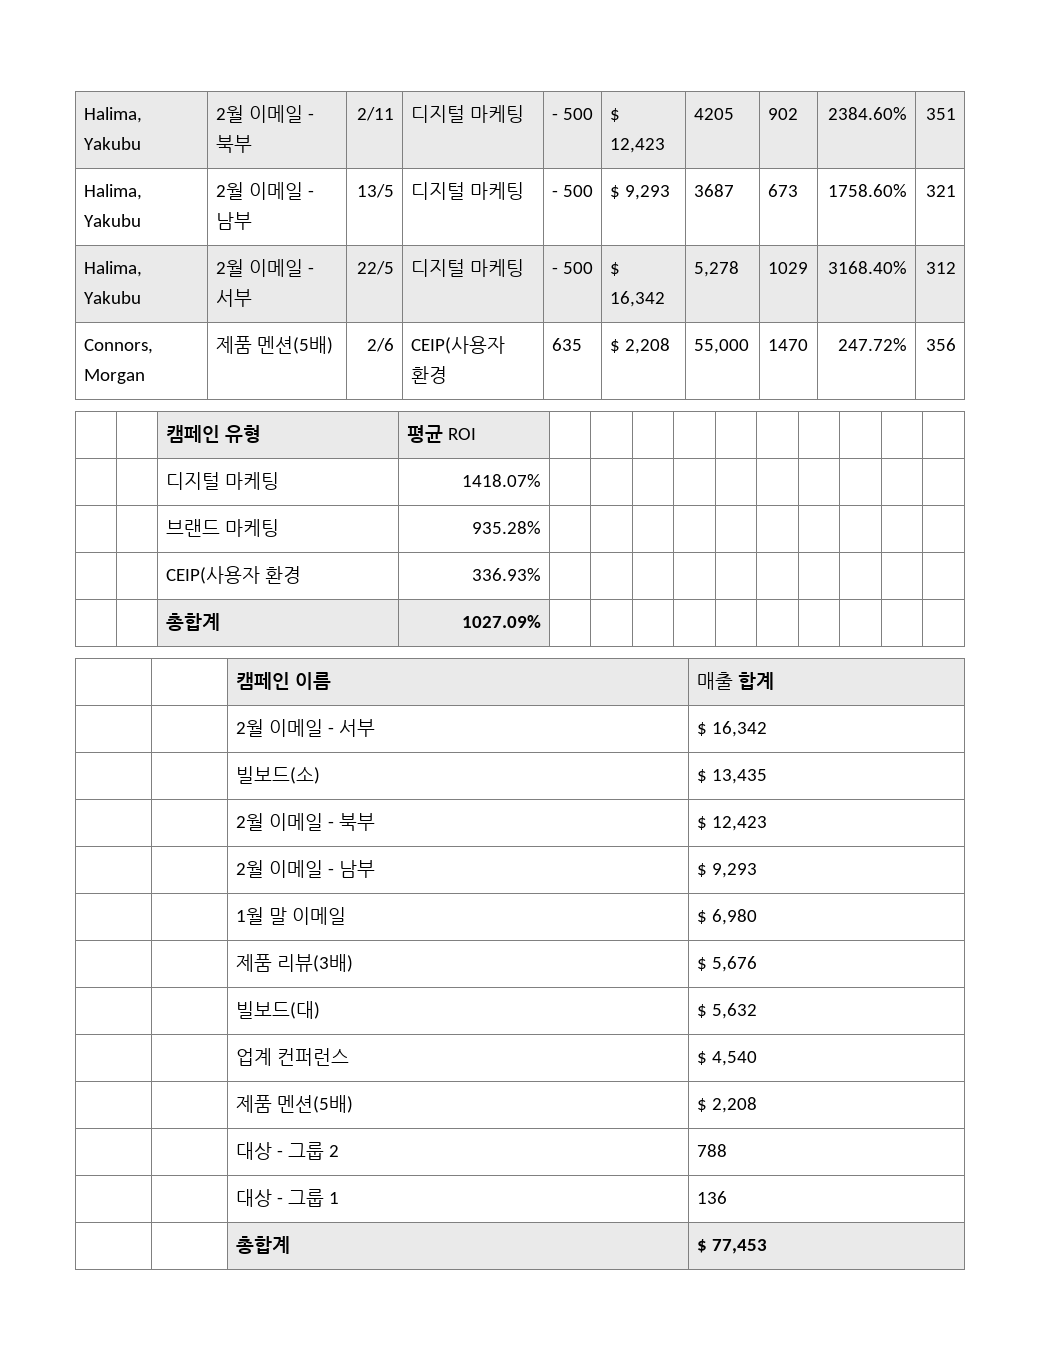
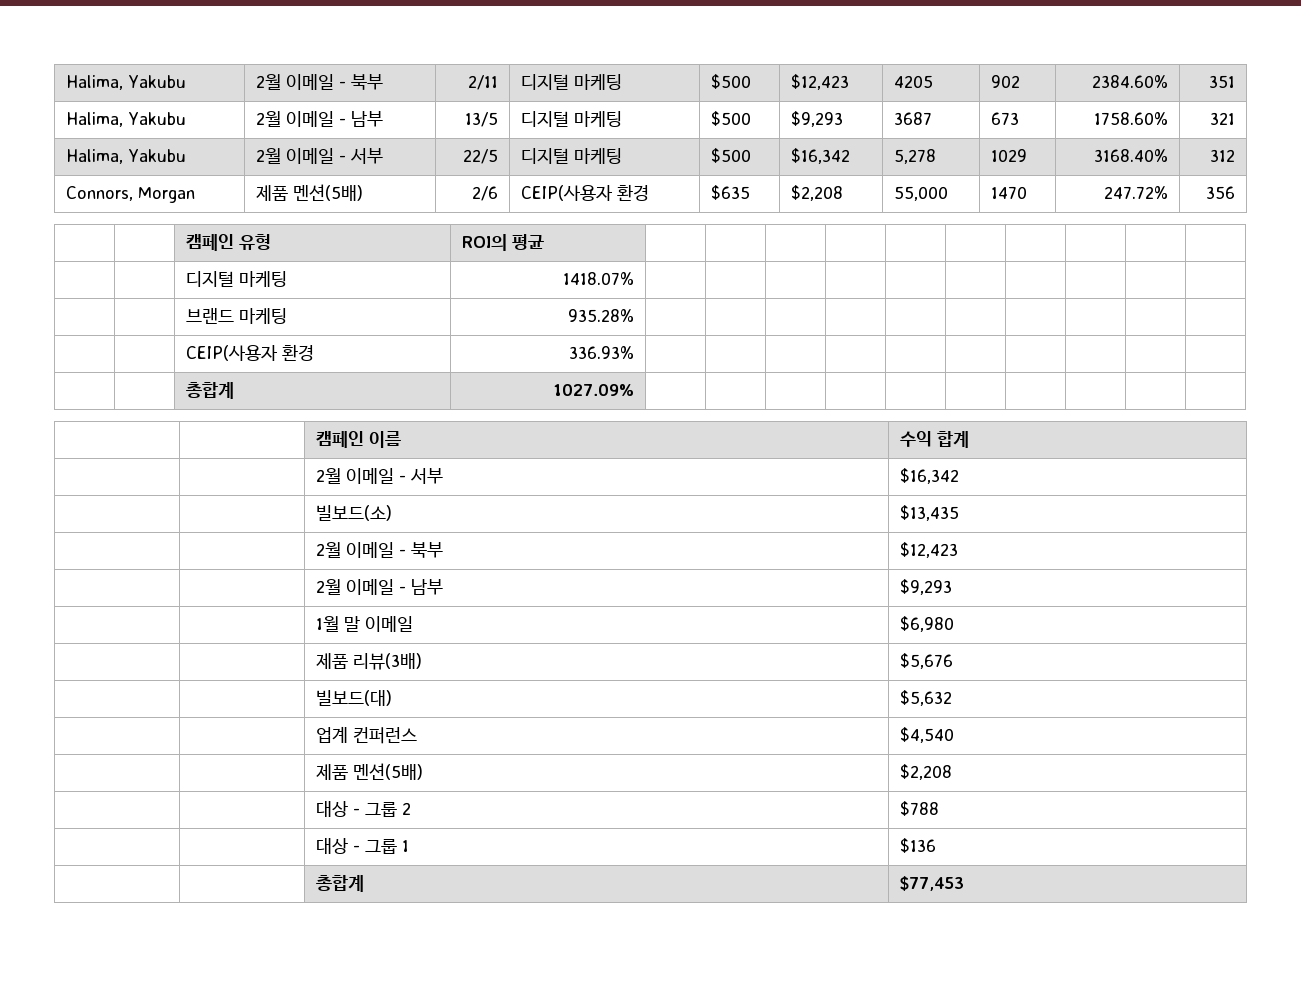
[551,108,593,120] [609,108,620,122] [609,138,665,153] - 500 | $ 12,423 -> [711,74,752,89] [791,74,850,90] $500 | $12,423
[551,185,593,197] [609,185,670,200] - 500 | $ 9,293 -> [711,111,752,126] [791,111,844,127] $500 | $9,293
[551,262,593,274] [609,262,620,276] [609,291,665,307] - 500 | $ 16,342 -> [711,148,752,163] [791,148,851,164] $500 | $16,342
[551,338,582,351] [609,338,670,354] 635 | $ 2,208 -> [711,185,751,200] [791,185,844,201] $635 | $2,208
(261, 434) none -> [462,234,508,251] ROI의
[447,428,476,440] ROI -> (545, 242) none
[696,672,733,690] 매출 -> [900,431,933,447] 수익
[696,721,767,737] $ 16,342 -> [900,468,960,484] $16,342
[696,769,767,784] [235,813,375,831] [696,816,767,831] [235,860,375,878] [696,863,757,878] $ 13,435 // | | 2월 이메일 - 북부 | $ 12,423 // | | 2월 이메일 - 남부 | $ 9,293 -> [900,505,960,521] [316,542,444,558] [900,542,959,558] [316,579,444,595] [900,579,953,595] $13,435 // | | 2월 이메일 - 북부 | $12,423 // | | 2월 이메일 - 남부 | $9,293
[696,909,757,925] $ 6,980 -> [900,616,955,632] $6,980
[696,956,757,972] $ 5,676 -> [900,653,954,669] $5,676
[696,1003,757,1019] $ 5,632 -> [900,690,953,706] $5,632
[696,1051,757,1066] [235,1095,353,1113] [696,1097,757,1113] $ 4,540 // | | 제품 멘션(5배) | $ 2,208 -> [900,727,955,743] [316,763,424,780] [900,764,953,780] $4,540 // | | 제품 멘션(5배) | $2,208
[696,1144,727,1157] 788 -> [900,801,940,816] $788
[696,1191,727,1204] [235,1236,290,1254] [696,1239,767,1254] 136 // | | 총합계 | $ 77,453 -> [900,838,937,853] [316,875,365,892] [900,876,965,891] $136 // | | 총합계 | $77,453

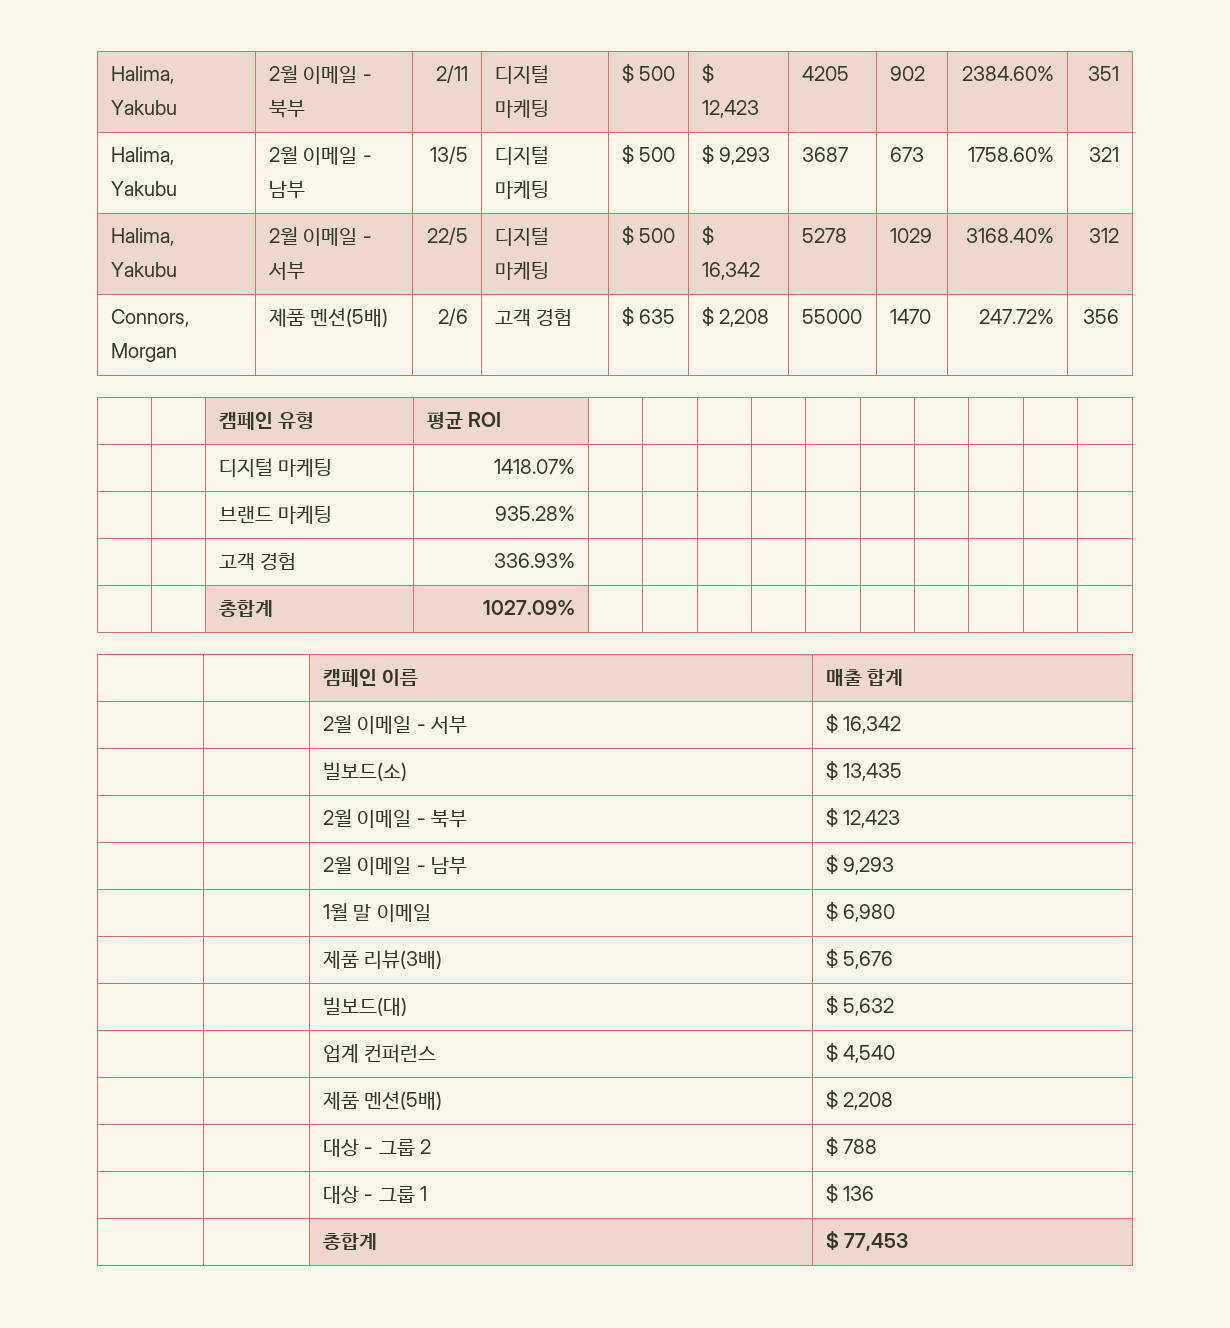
[711,74,752,89] [791,74,850,90] $500 | $12,423 -> [621,64,676,83] [701,64,714,83] [701,100,759,118] $ 500 | $ 12,423
[711,111,752,126] [791,111,844,127] $500 | $9,293 -> [621,145,676,164] [701,145,771,165] $ 500 | $ 9,293
[711,148,752,163] [791,148,851,164] [894,149,937,164] $500 | $16,342 | 5,278 -> [621,226,676,245] [701,226,714,245] [701,262,760,280] [801,228,847,243] $ 500 | $ 16,342 | 5278
[521,184,650,201] [711,185,751,200] [791,185,844,201] [894,186,949,201] CEIP(사용자 환경 | $635 | $2,208 | 55,000 -> [494,309,573,327] [621,307,676,326] [701,307,770,327] [801,309,862,324] 고객 경험 | $ 635 | $ 2,208 | 55000
[462,234,508,251] ROI의 -> (315, 420) none
(545, 242) none -> [468,412,502,427] ROI
[186,344,315,361] CEIP(사용자 환경 -> [218,553,297,571] 고객 경험
[900,431,933,447] 수익 -> [825,669,862,686] 매출
[900,468,960,484] $16,342 -> [825,714,902,734] $ 16,342
[900,505,960,521] [316,542,444,558] [900,542,959,558] [316,579,444,595] [900,579,953,595] $13,435 // | | 2월 이메일 - 북부 | $12,423 // | | 2월 이메일 - 남부 | $9,293 -> [825,761,903,781] [322,809,467,828] [825,808,901,828] [322,856,467,875] [825,855,895,875] $ 13,435 // | | 2월 이메일 - 북부 | $ 12,423 // | | 2월 이메일 - 남부 | $ 9,293
[900,616,955,632] $6,980 -> [825,902,896,922] $ 6,980
[900,653,954,669] $5,676 -> [825,949,894,969] $ 5,676
[900,690,953,706] $5,632 -> [825,996,895,1016] $ 5,632
[900,727,955,743] [316,763,424,780] [900,764,953,780] $4,540 // | | 제품 멘션(5배) | $2,208 -> [825,1043,896,1063] [322,1091,443,1110] [825,1090,894,1110] $ 4,540 // | | 제품 멘션(5배) | $ 2,208
[900,801,940,816] $788 -> [825,1137,878,1156] $ 788
[900,838,937,853] [316,875,365,892] [900,876,965,891] $136 // | | 총합계 | $77,453 -> [825,1184,875,1203] [322,1233,377,1250] [825,1231,909,1251] $ 136 // | | 총합계 | $ 77,453

